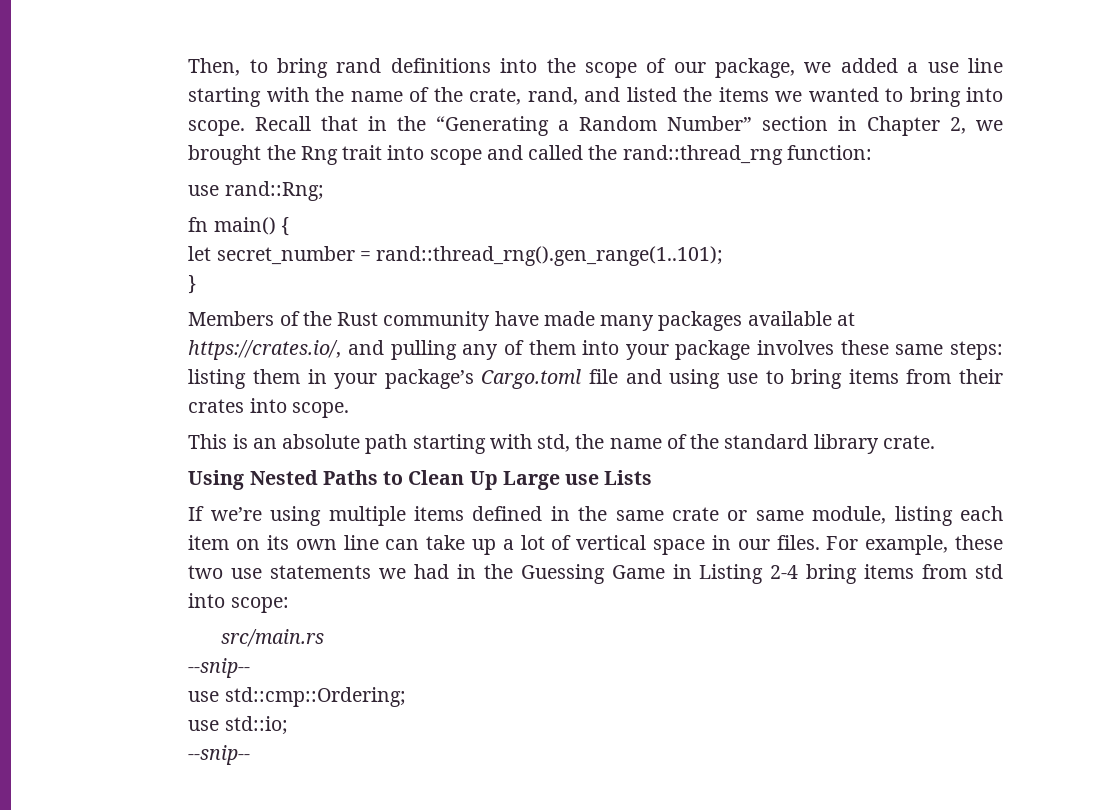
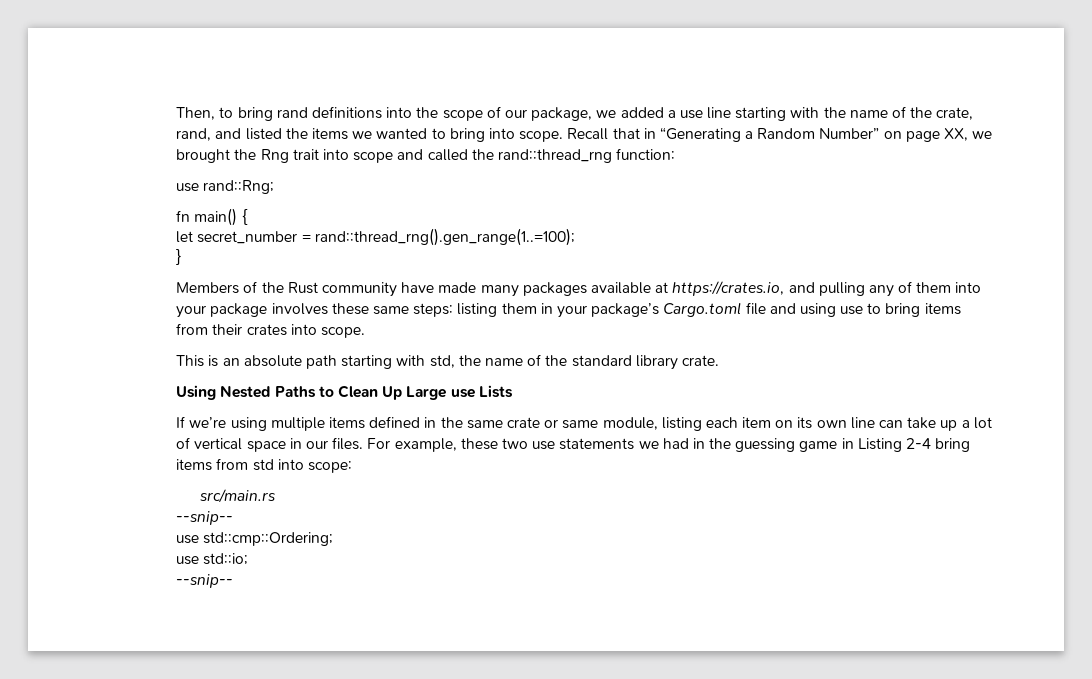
[397,116,427,131] the -> (656, 133) none
[762,116,967,136] section in Chapter 2, -> [883,128,969,142] on page XX,
[376,246,724,266] rand::thread_rng().gen_range(1..101); -> [314,228,575,246] rand::thread_rng().gen_range(1..=100);
[188,340,342,360] https://crates.io/, -> [672,281,785,296] https://crates.io,
[520,564,665,584] Guessing Game -> [735,438,838,452] guessing game

